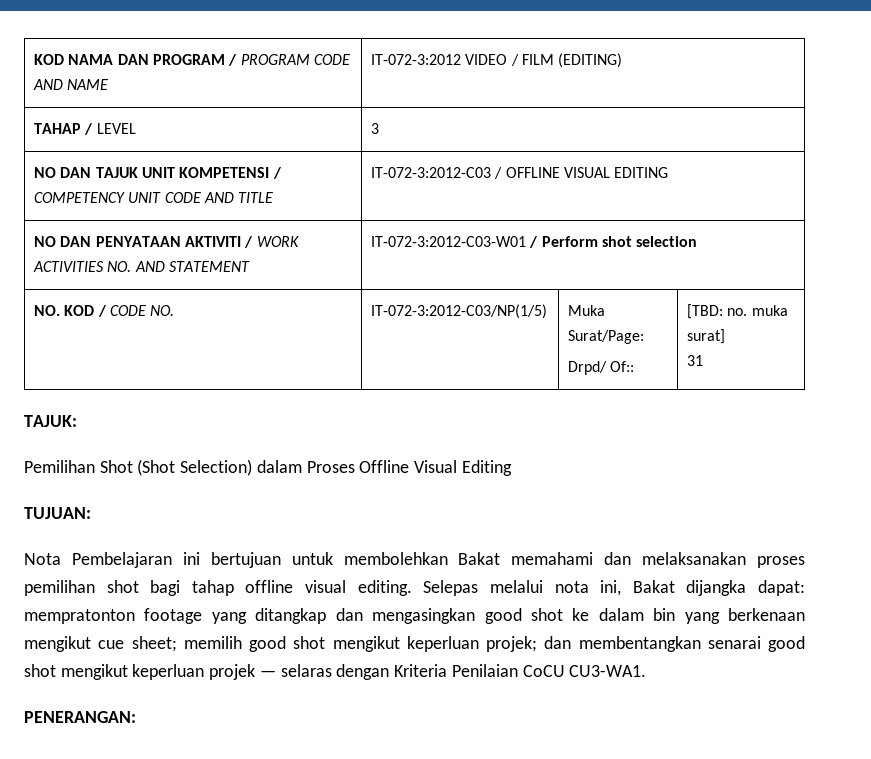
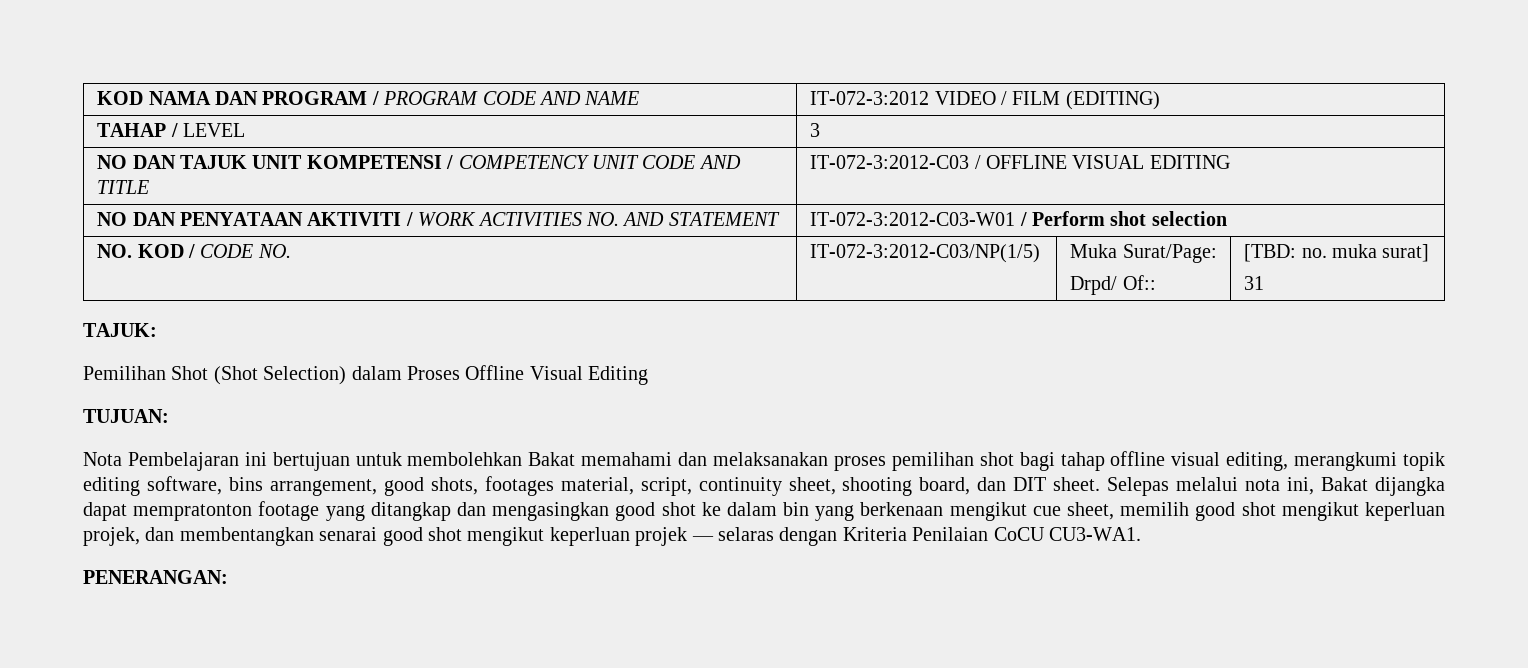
[357,580,412,596] editing. -> [1226,452,1445,471] [83,476,1101,496] editing, merangkumi topik editing software, bins arrangement, good shots, footages material, script, continuity sheet, shooting board, dan DIT sheet.
[758,580,806,596] dapat: -> [83,502,127,521] dapat
[131,636,177,652] sheet; -> [1067,502,1115,520] sheet,
[486,636,537,652] projek; -> [83,527,140,546] projek,

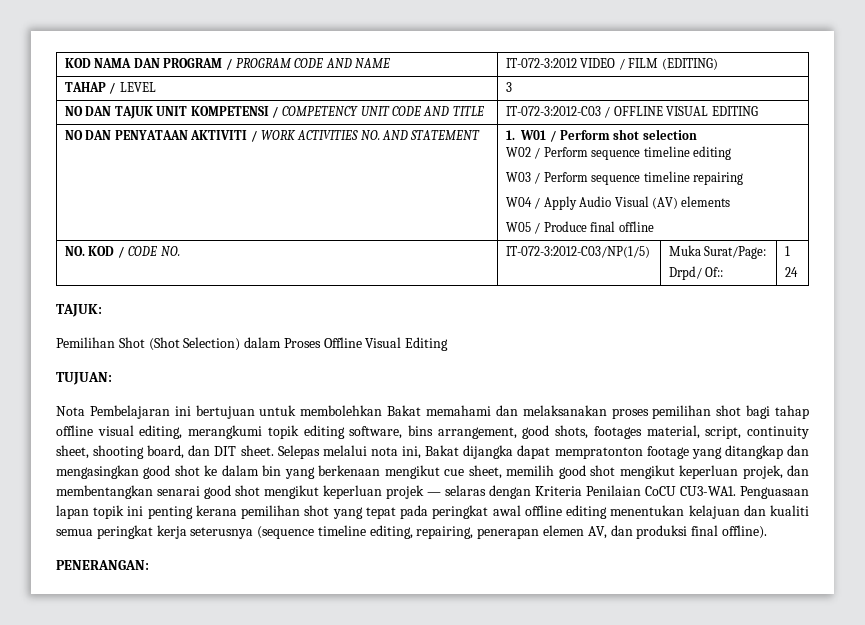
[810,212,1016,226] IT-072-3:2012-C03-W01 -> [506,130,547,140] 1. W01
(1227, 218) none -> [506,146,731,160] [506,171,743,185] [506,196,731,210] [506,221,654,234] // W02 / Perform sequence timeline editing // W03 / Perform sequence timeline repairing // W04 / Apply Audio Visual (AV) elements // W05 / Produce final offline
[1244,244,1430,262] [1244,276,1265,290] [TBD: no. muka surat] // 31 -> [785,246,791,256] [785,267,799,277] 1 // 24
(1141, 534) none -> [740,486,809,499] [56,505,810,519] [56,525,767,539] Penguasaan lapan topik ini penting kerana pemilihan shot yang tepat pada peringkat awal offline editing menentukan kelajuan dan kualiti semua peringkat kerja seterusnya (sequence timeline editing, repairing, penerapan elemen AV, dan produksi final offline).

